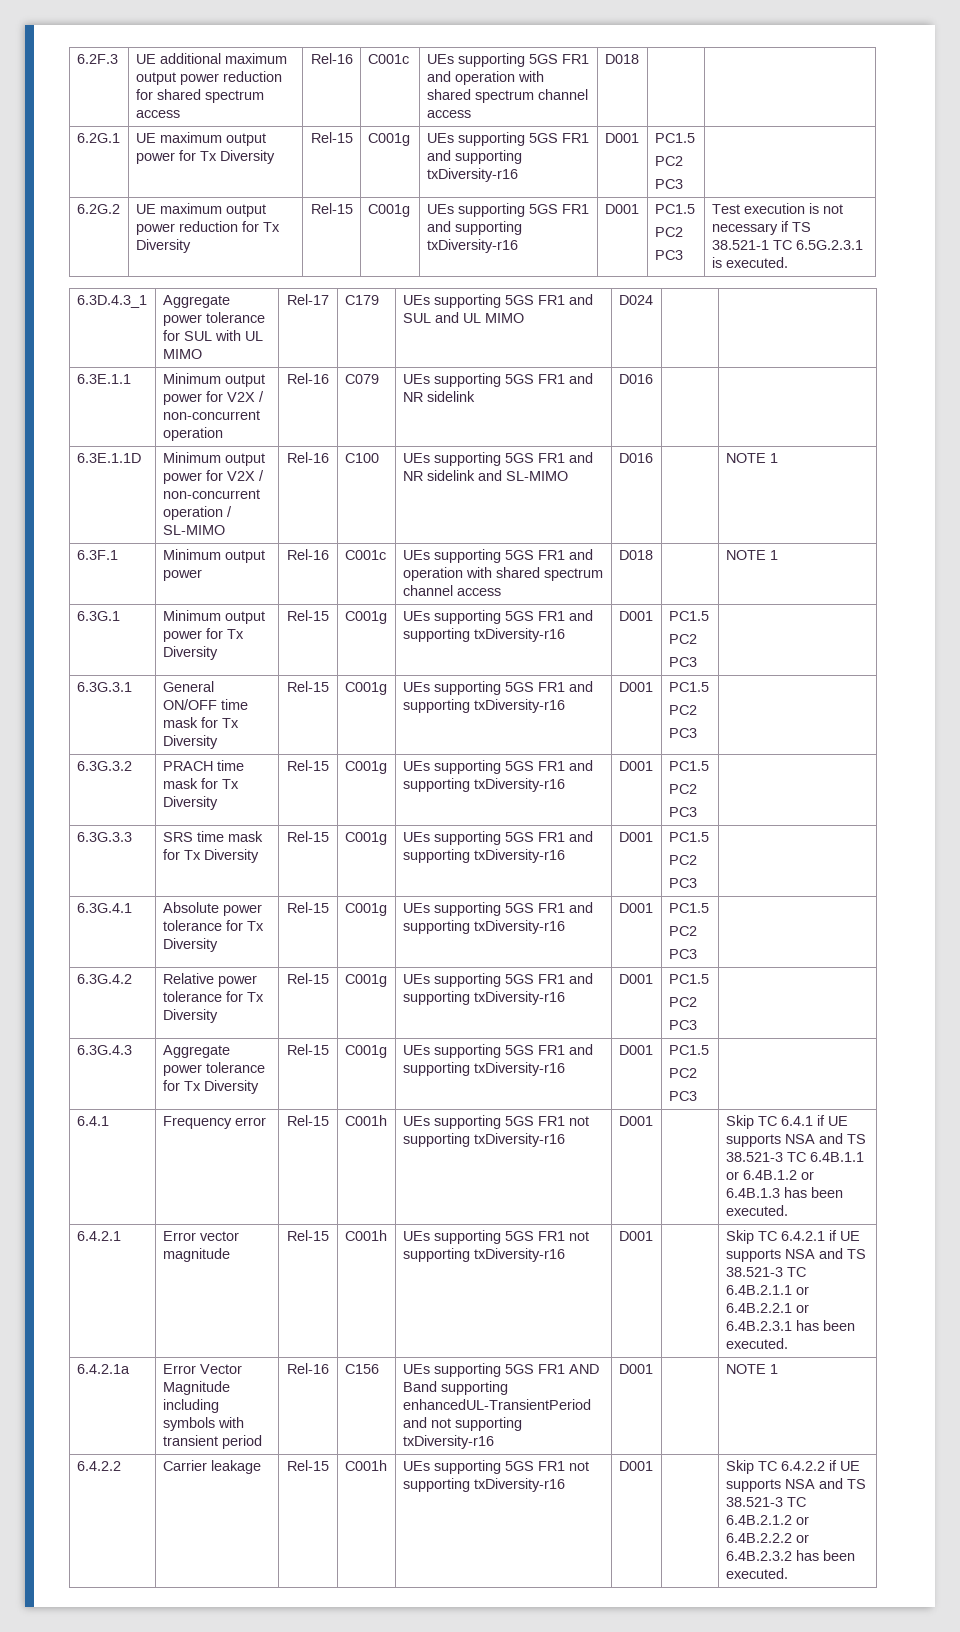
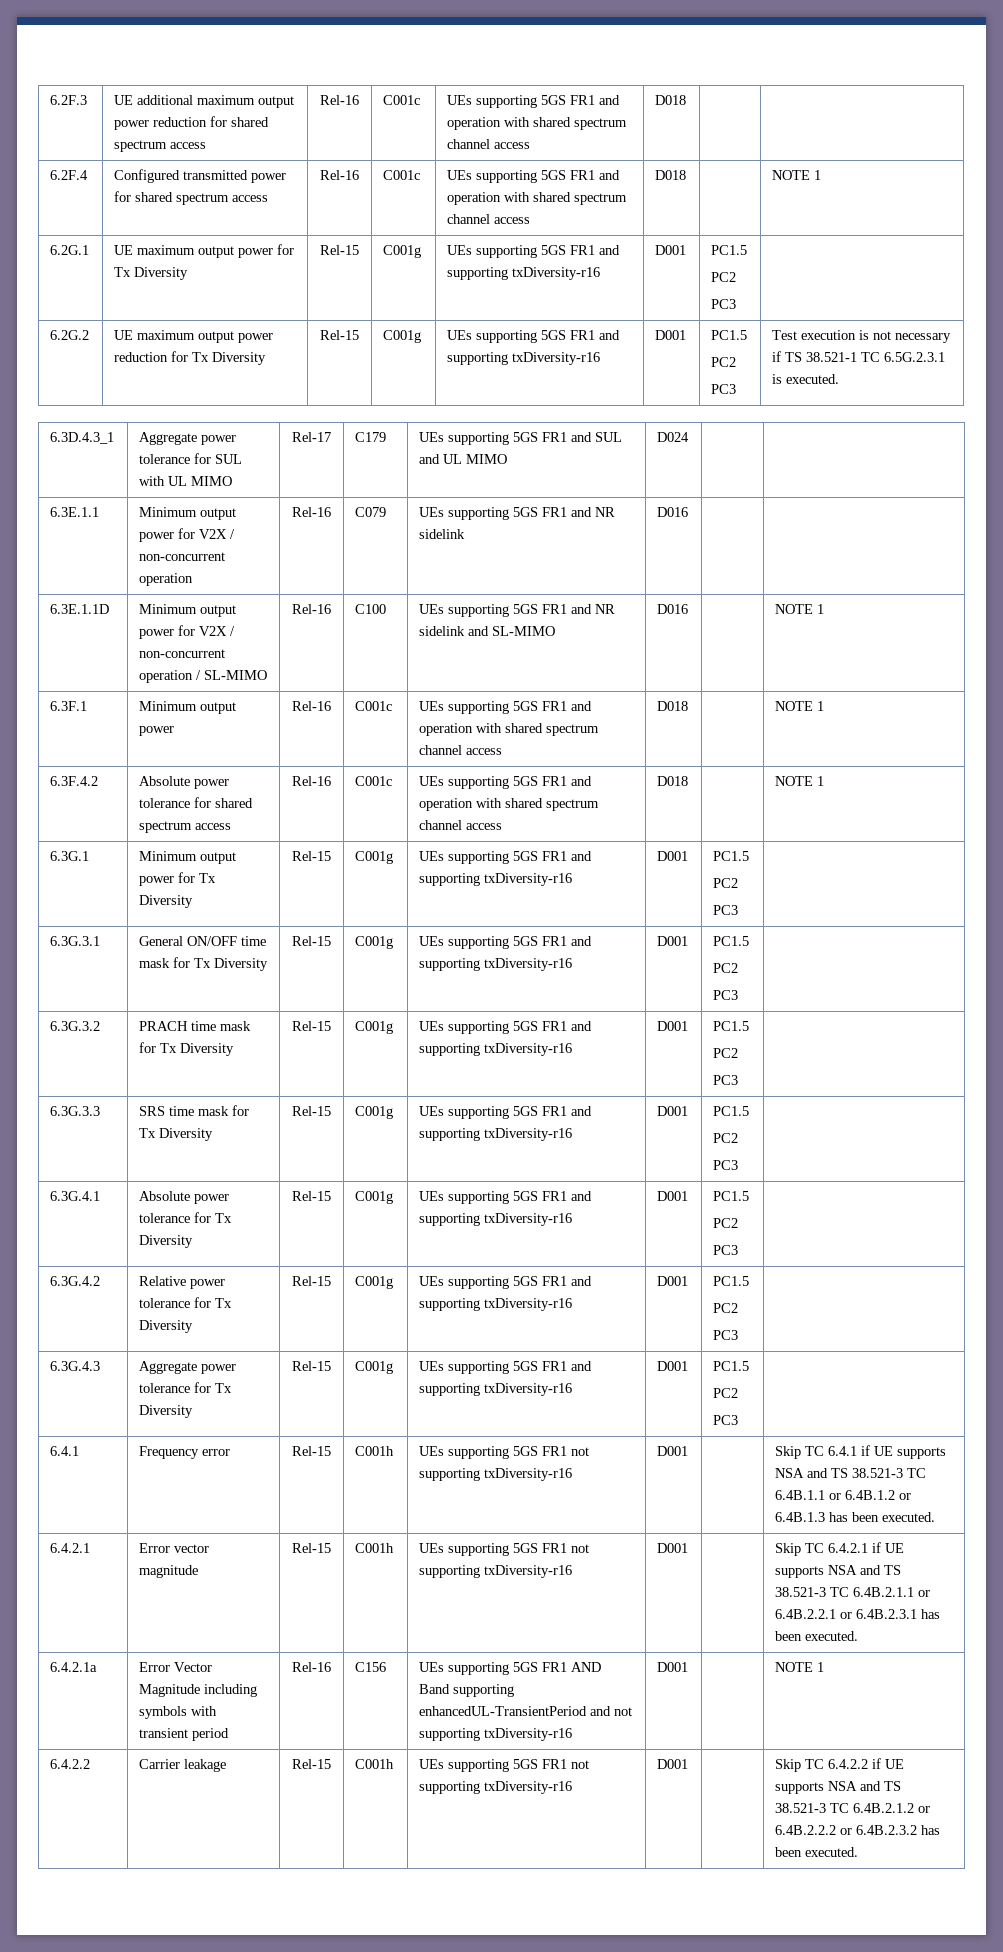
(639, 59) none -> [50,170,89,180] [114,169,287,183] [114,191,269,205] [320,170,359,180] [383,170,421,180] [447,170,621,183] [447,192,628,205] [447,214,531,224] [655,170,687,180] [772,170,822,180] // 6.2F.4 | Configured transmitted power for shared spectrum access | Rel-16 | C001c | UEs supporting 5GS FR1 and operation with shared spectrum channel access | D018 | | NOTE 1
(778, 555) none -> [50,776,99,786] [139,776,230,789] [139,797,254,808] [139,821,232,833] [292,776,331,786] [355,776,393,786] [419,776,593,789] [419,798,600,811] [419,820,503,830] [657,776,689,786] [775,776,825,786] // 6.3F.4.2 | Absolute power tolerance for shared spectrum access | Rel-16 | C001c | UEs supporting 5GS FR1 and operation with shared spectrum channel access | D018 | | NOTE 1

